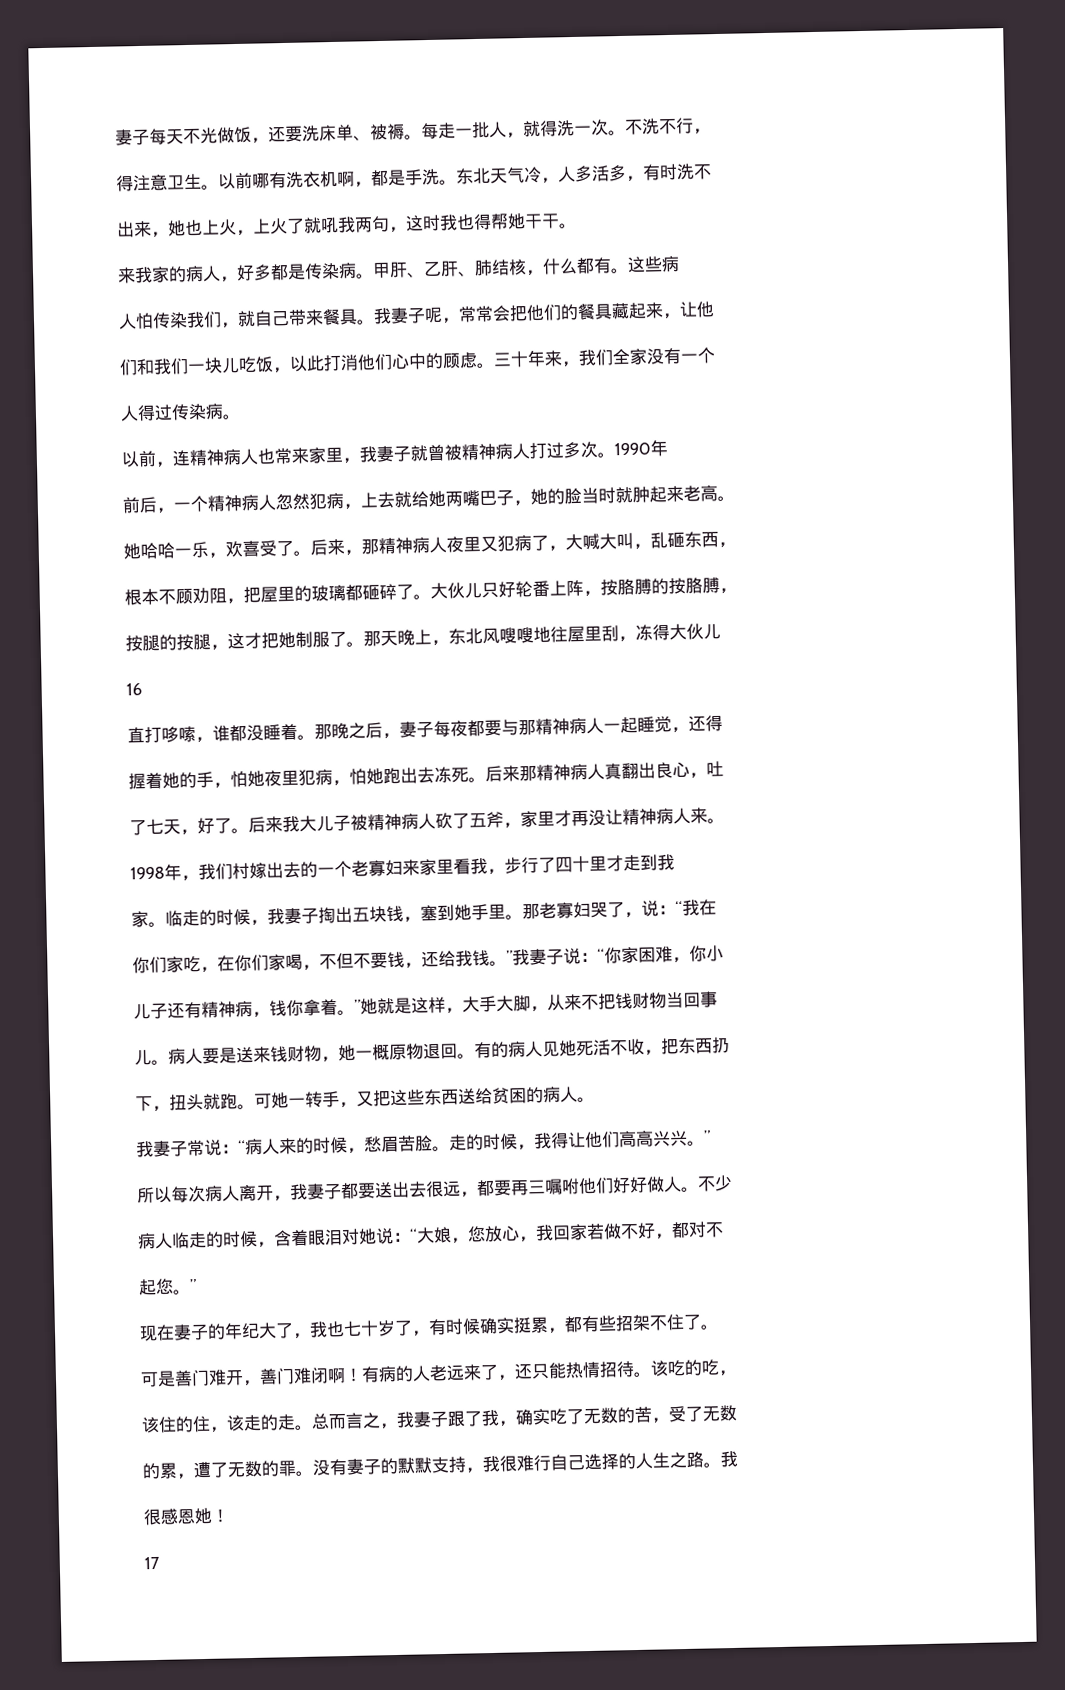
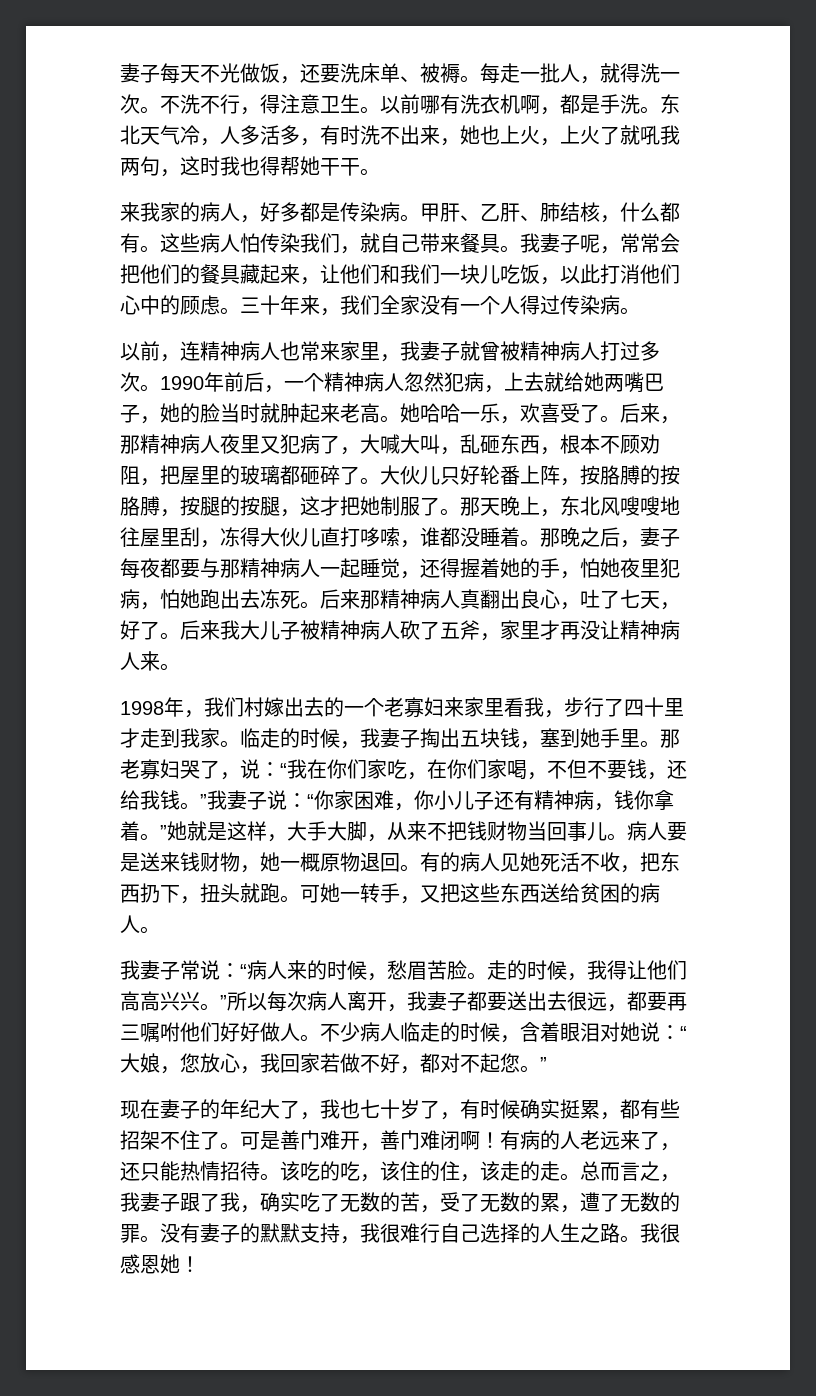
(711, 131) // -> (260, 111) none
(712, 172) // -> (400, 136) none
(680, 264) // -> (220, 243) none
(715, 309) // -> (360, 274) none
(716, 355) // -> (500, 305) none
(668, 448) // -> (224, 382) none
(735, 498) // -> (400, 419) none
(736, 545) // -> (560, 451) none
(737, 591) // -> (180, 513) none
[126,683,142,696] // 16 // -> (320, 537) none
(723, 723) // -> (460, 568) none
(724, 769) // -> (600, 598) none
(675, 862) // -> (200, 738) none
(717, 907) // -> (327, 769) none
(724, 953) // -> (454, 800) none
(718, 999) // -> (587, 831) none
(730, 1045) // -> (160, 893) none
(711, 1137) // -> (227, 1002) none
(733, 1183) // -> (360, 1032) none
(724, 1230) // -> (480, 1064) none
(719, 1327) // -> (240, 1146) none
(737, 1373) // -> (380, 1178) none
(738, 1413) // -> (520, 1202) none
(738, 1459) // -> (660, 1233) none
[144,1556,160,1570] // 17 -> (200, 1264) none

